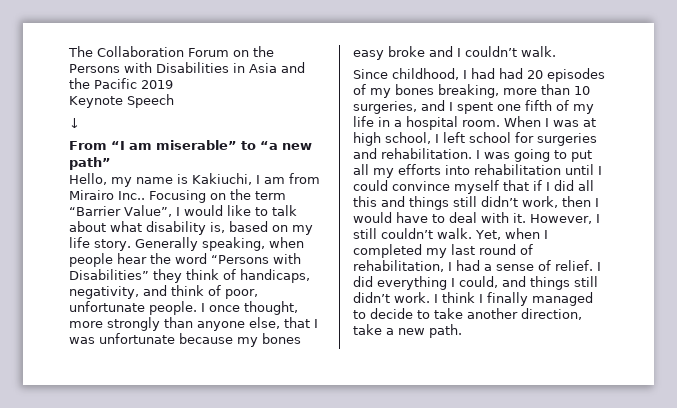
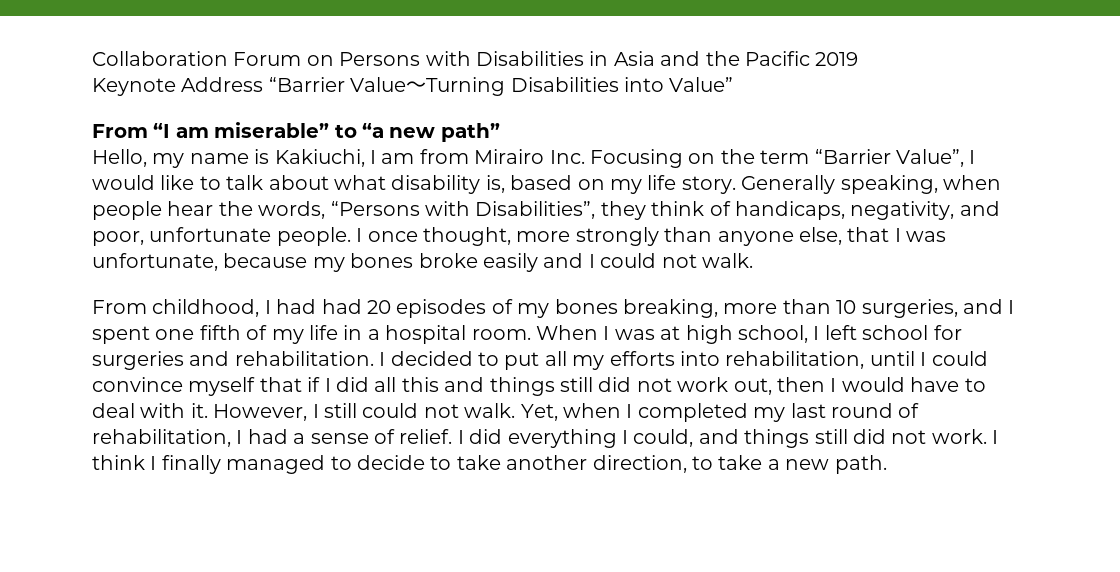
[68,46,93,57] The -> (92, 58) none
[253,46,274,57] the -> (334, 60) none
[127,94,174,108] [69,118,80,128] Speech // ↓ -> [181,77,734,96] Address “Barrier Value～Turning Disabilities into Value”
[118,191,145,200] Inc.. -> [549,150,585,164] Inc.
[175,253,207,264] word -> [258,201,326,219] words,
[69,269,149,280] Disabilities” -> [475,201,596,219] Disabilities”,
[171,285,221,296] think of -> (1000, 208) none
[99,333,175,344] unfortunate -> [92,253,218,271] unfortunate,
[353,46,517,60] easy broke and I couldn’t -> [418,253,697,272] broke easily and I could not
[353,69,388,79] Since -> [92,300,147,314] From
[484,149,550,162] was going -> [390,351,473,366] decided
[474,164,561,175] rehabilitation -> [725,351,865,369] rehabilitation,
[481,196,558,208] didn’t work, -> [598,377,772,395] did not work out,
[381,228,433,239] couldn’t -> [362,403,459,418] could not
[353,292,390,303] didn’t -> [852,429,927,444] did not
(582, 314) none -> [691,456,713,470] to

